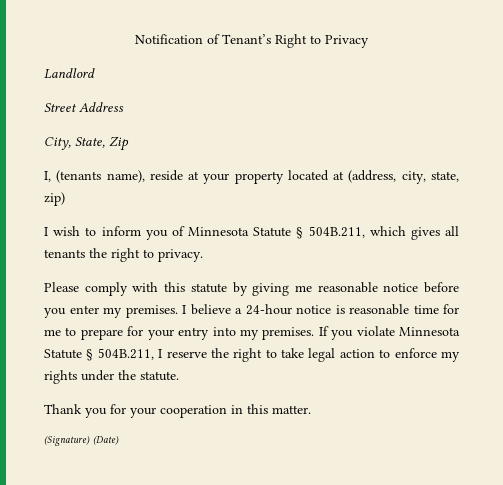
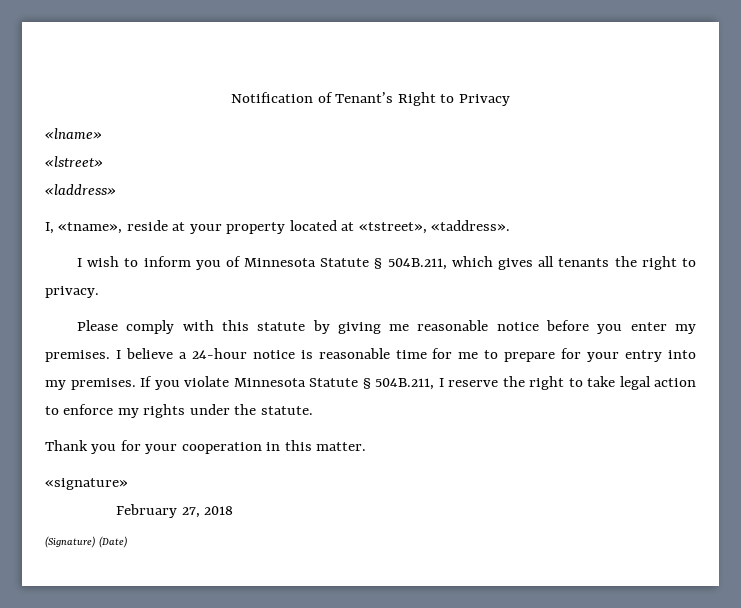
[44,68,95,79] [44,102,124,112] [44,136,129,151] Landlord // Street Address // City, State, Zip -> [45,128,102,139] [45,156,103,167] [45,184,116,195] «lname» // «lstreet» // «laddress»
[56,170,145,183] (tenants name), -> [58,222,123,234] «tname»,
[348,170,459,184] [44,192,65,206] (address, city, state, zip) -> [358,220,511,234] «tstreet», «taddress».
(311, 409) none -> [45,478,128,490] [116,504,234,518] // «signature» // February 27, 2018

